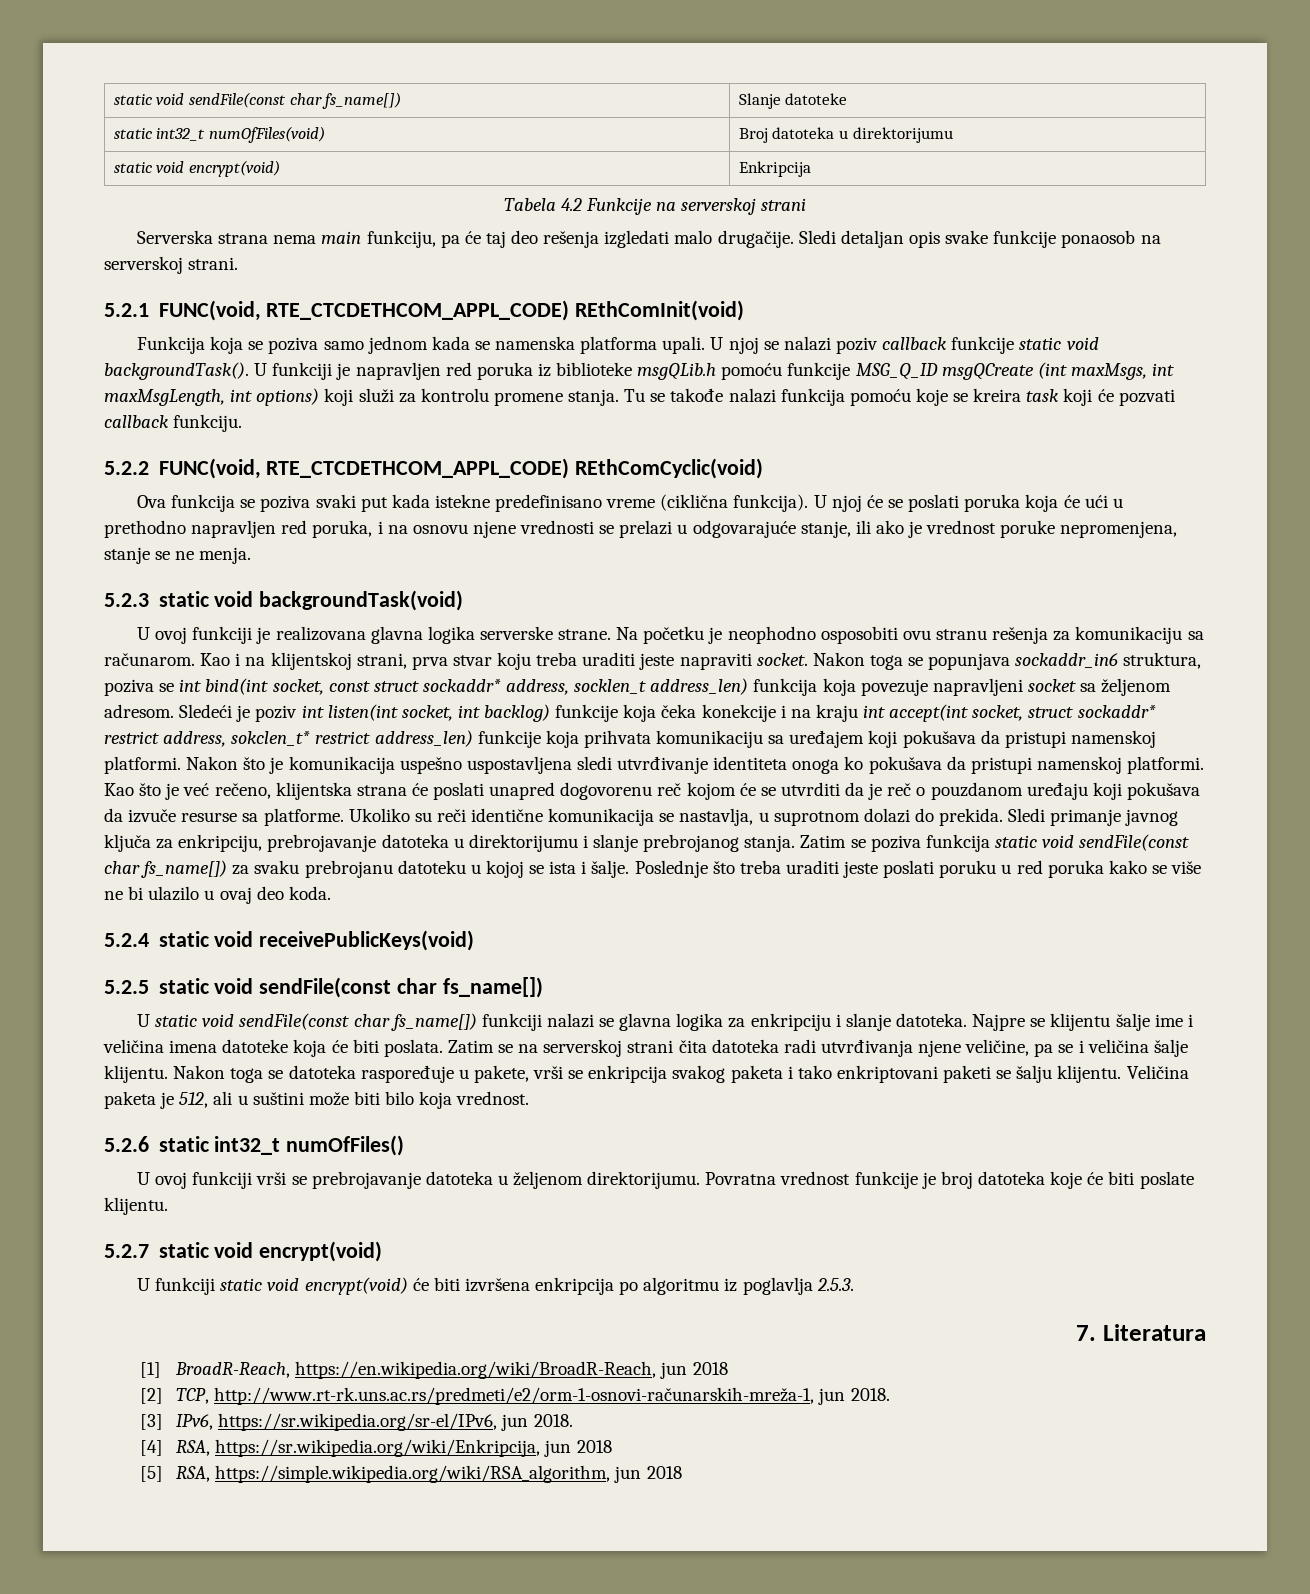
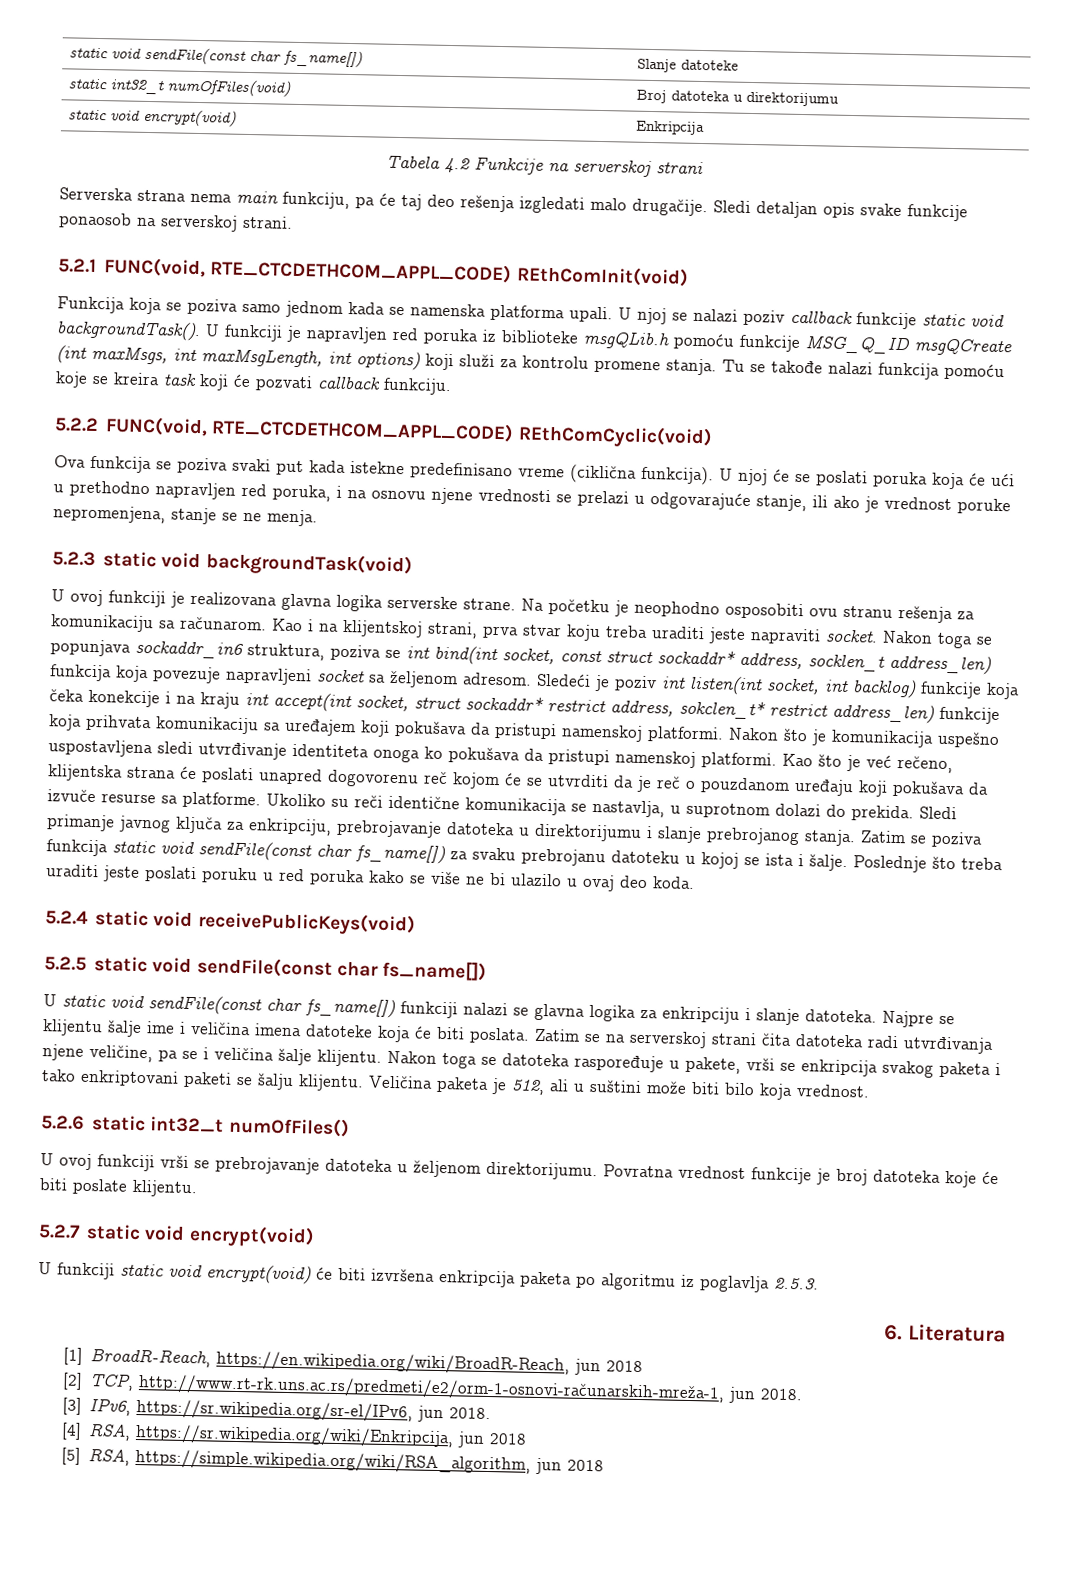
(615, 1286) none -> [520,1271,572,1288] paketa
[1076,1325,1097,1341] 7. -> [884,1324,904,1341] 6.

